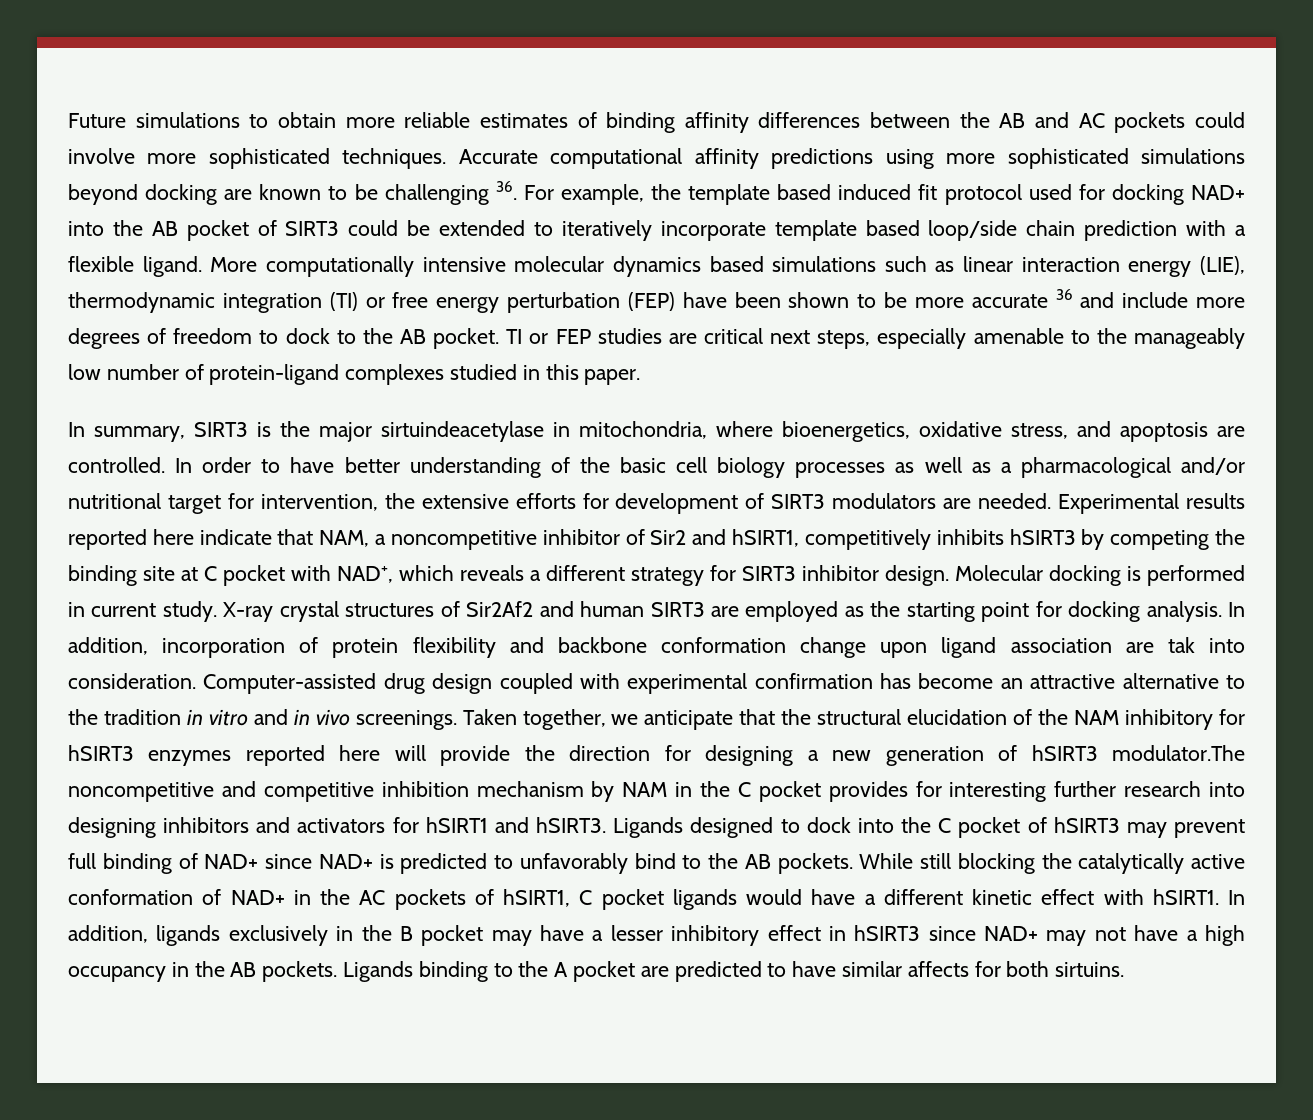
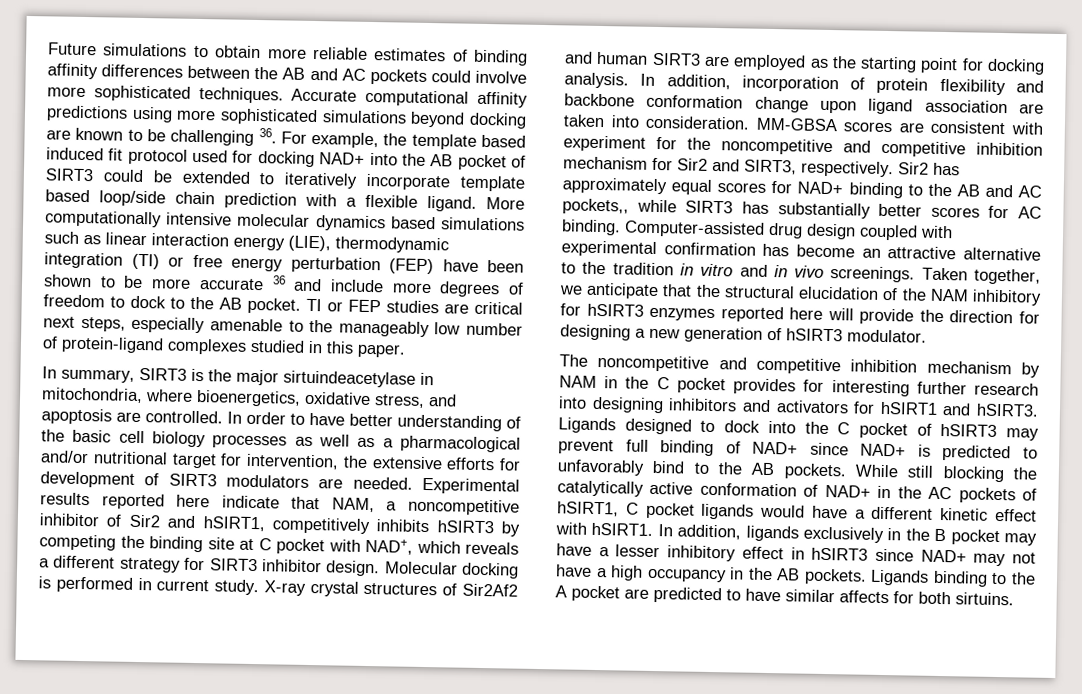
[1167,637,1195,653] tak -> [563,114,605,128] taken
(196, 681) none -> [755,117,1043,135] [563,135,1043,158] [563,156,960,178] [562,177,1042,199] [562,198,1042,219] [561,219,621,236] MM-GBSA scores are consistent with experiment for the noncompetitive and competitive inhibition mechanism for Sir2 and SIRT3, respectively. Sir2 has approximately equal scores for NAD+ binding to the AB and AC pockets,, while SIRT3 has substantially better scores for AC binding.
[1112,745,1246,761] modulator.The -> [847,329,927,343] [559,354,588,367] modulator. // The

